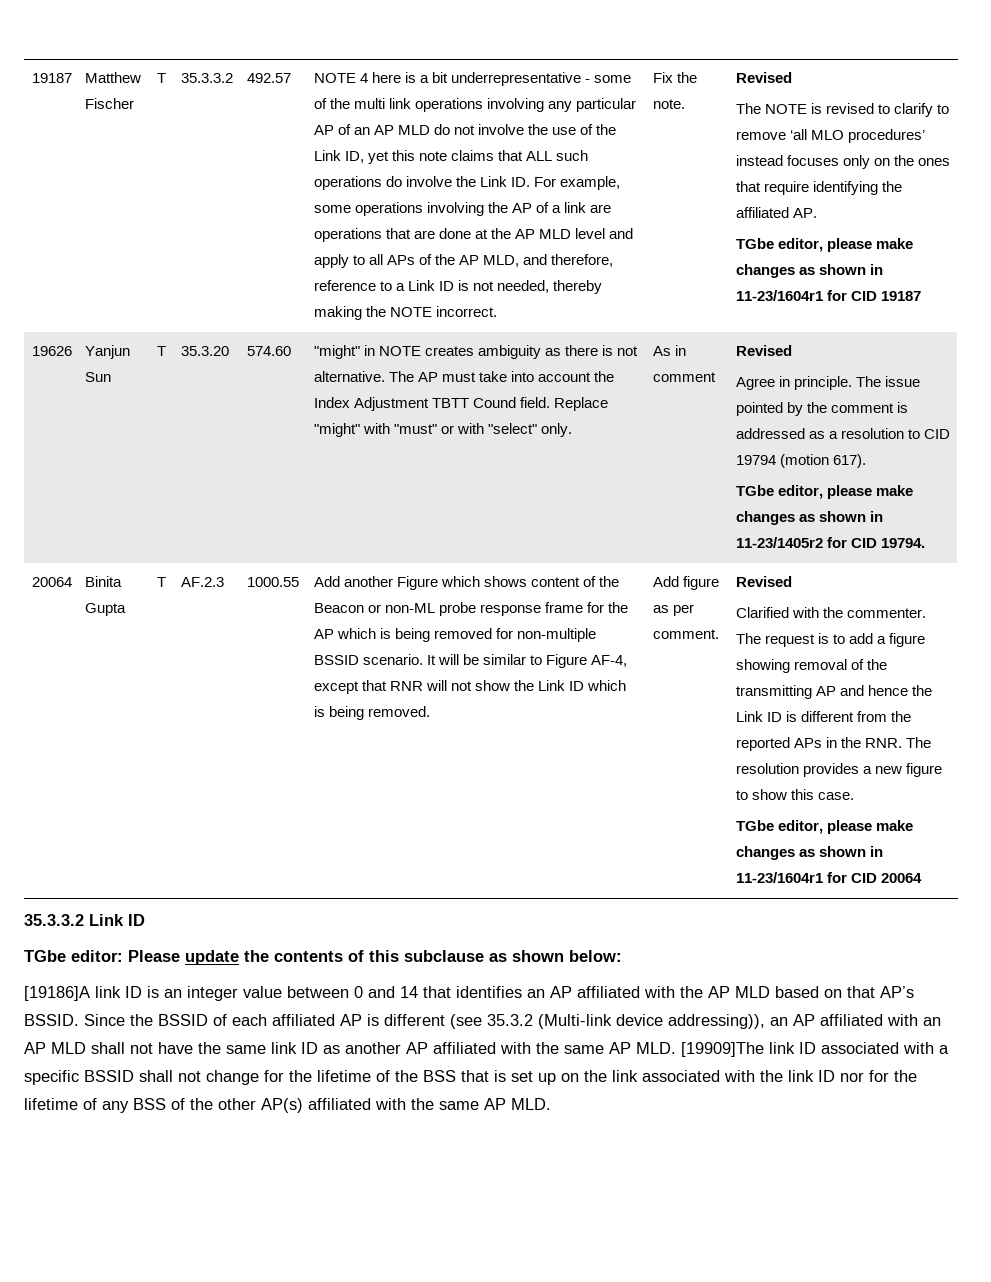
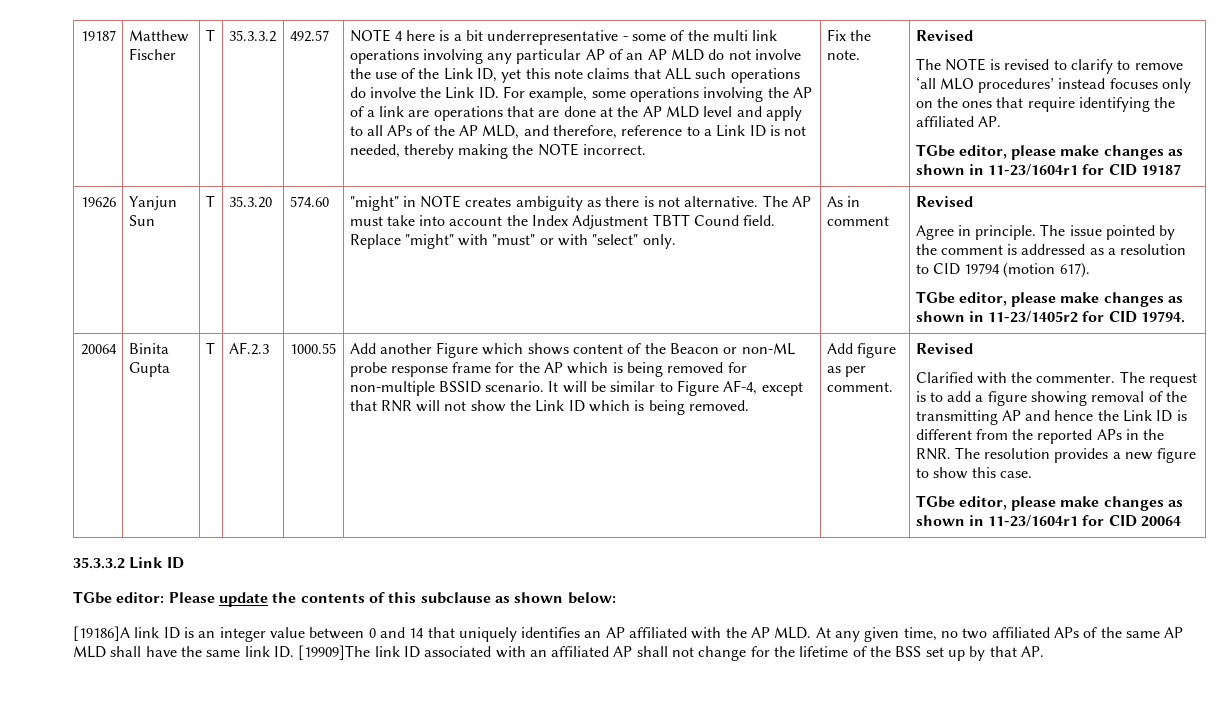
(451, 992) none -> [458,627,517,642] uniquely
[735,986,914,998] [24,1014,941,1029] MLD based on that AP’s BSSID. Since the BSSID of each affiliated AP is different (see 35.3.2 (Multi-link device addressing)), an AP affiliated with an -> [774,627,1160,642] MLD. At any given time, no two affiliated APs of the same
[130,1043,153,1054] not -> (142, 651) none
[301,1042,676,1054] ID as another AP affiliated with the same AP MLD. -> [273,646,294,658] ID.
[939,1045,949,1054] [24,1070,134,1085] a specific BSSID -> [529,646,633,657] an affiliated AP
[461,1070,917,1085] [24,1098,551,1113] that is set up on the link associated with the link ID nor for the lifetime of any BSS of the other AP(s) affiliated with the same AP MLD. -> [925,646,1044,661] set up by that AP.

